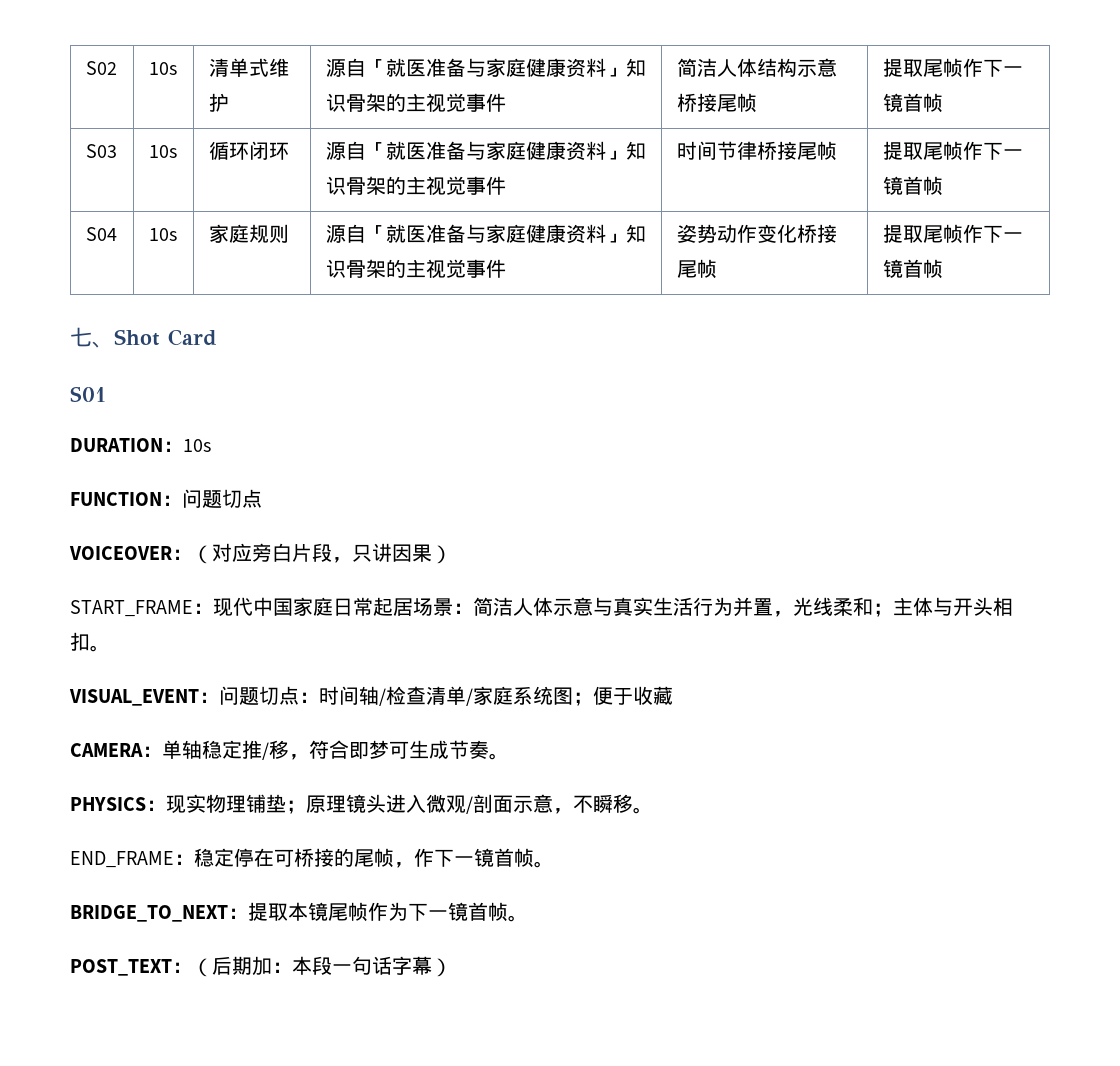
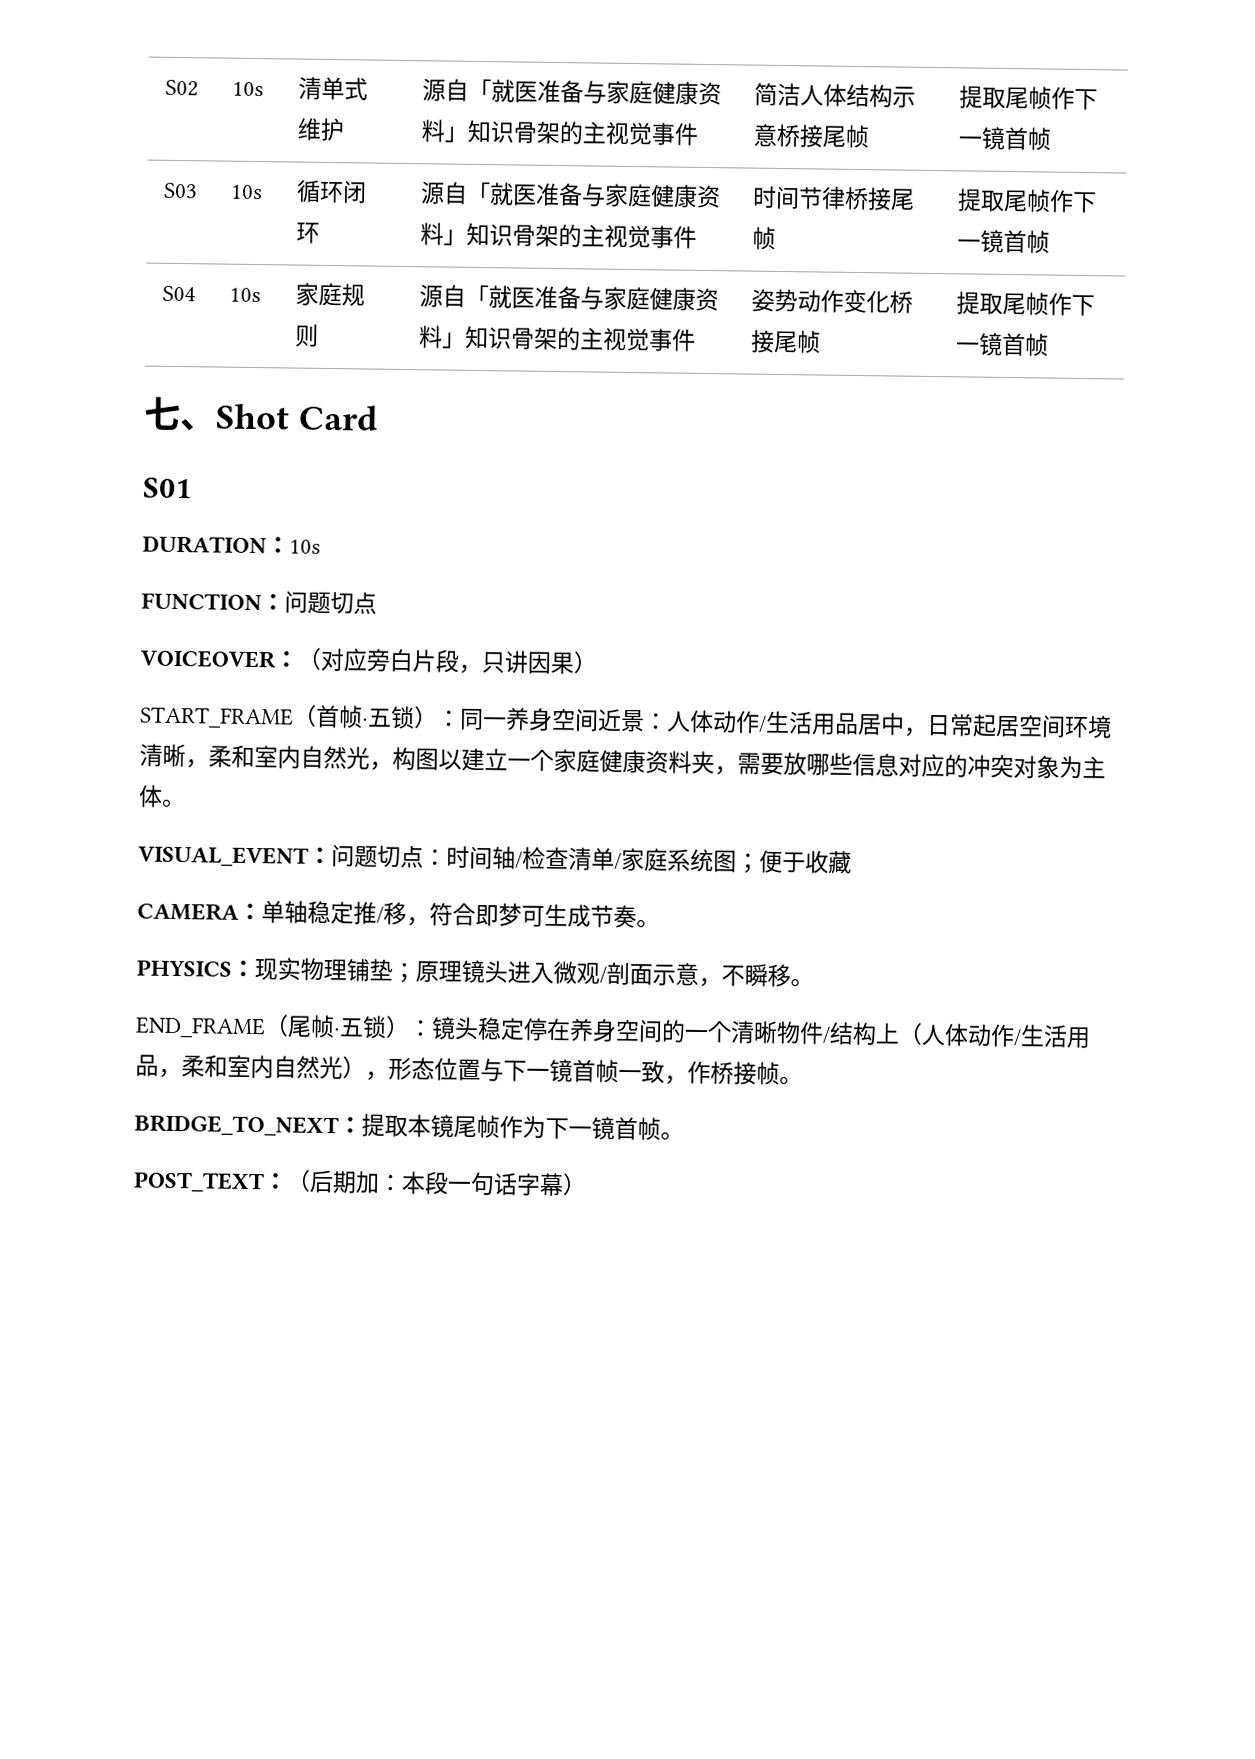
[193,597,1013,617] [70,632,90,651] ：现代中国家庭日常起居场景：简洁人体示意与真实生活行为并置，光线柔和；主体与开头相扣 -> [292,704,1112,739] [139,743,1106,780] [138,784,163,808] （首帧·五锁）：同一养身空间近景：人体动作/生活用品居中，日常起居空间环境清晰，柔和室内自然光，构图以建立一个家庭健康资料夹，需要放哪些信息对应的冲突对象为主体
[174,848,514,868] ：稳定停在可桥接的尾帧，作下一镜首 -> [264,1014,1091,1049] [135,1054,757,1085] （尾帧·五锁）：镜头稳定停在养身空间的一个清晰物件/结构上（人体动作/生活用品，柔和室内自然光），形态位置与下一镜首帧一致，作桥接

